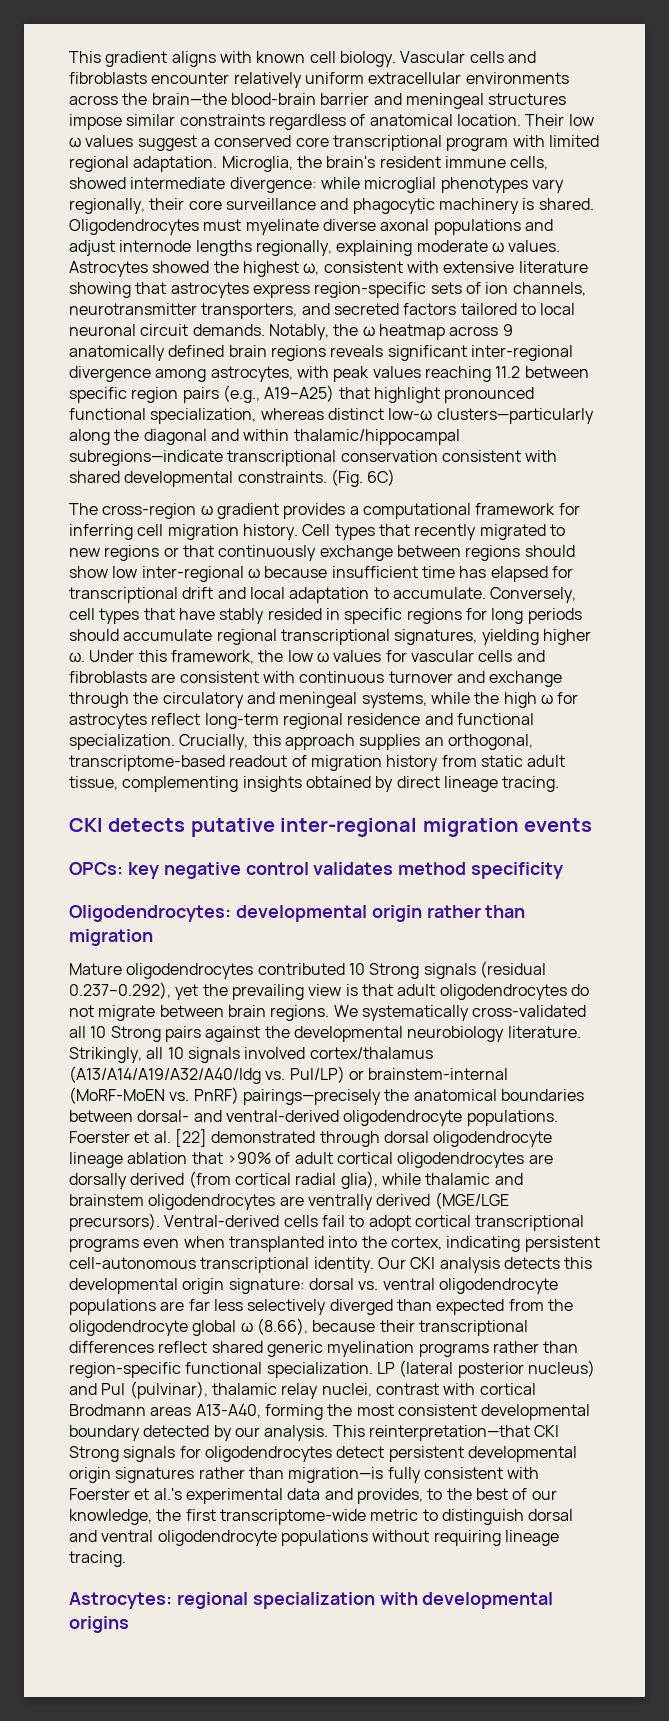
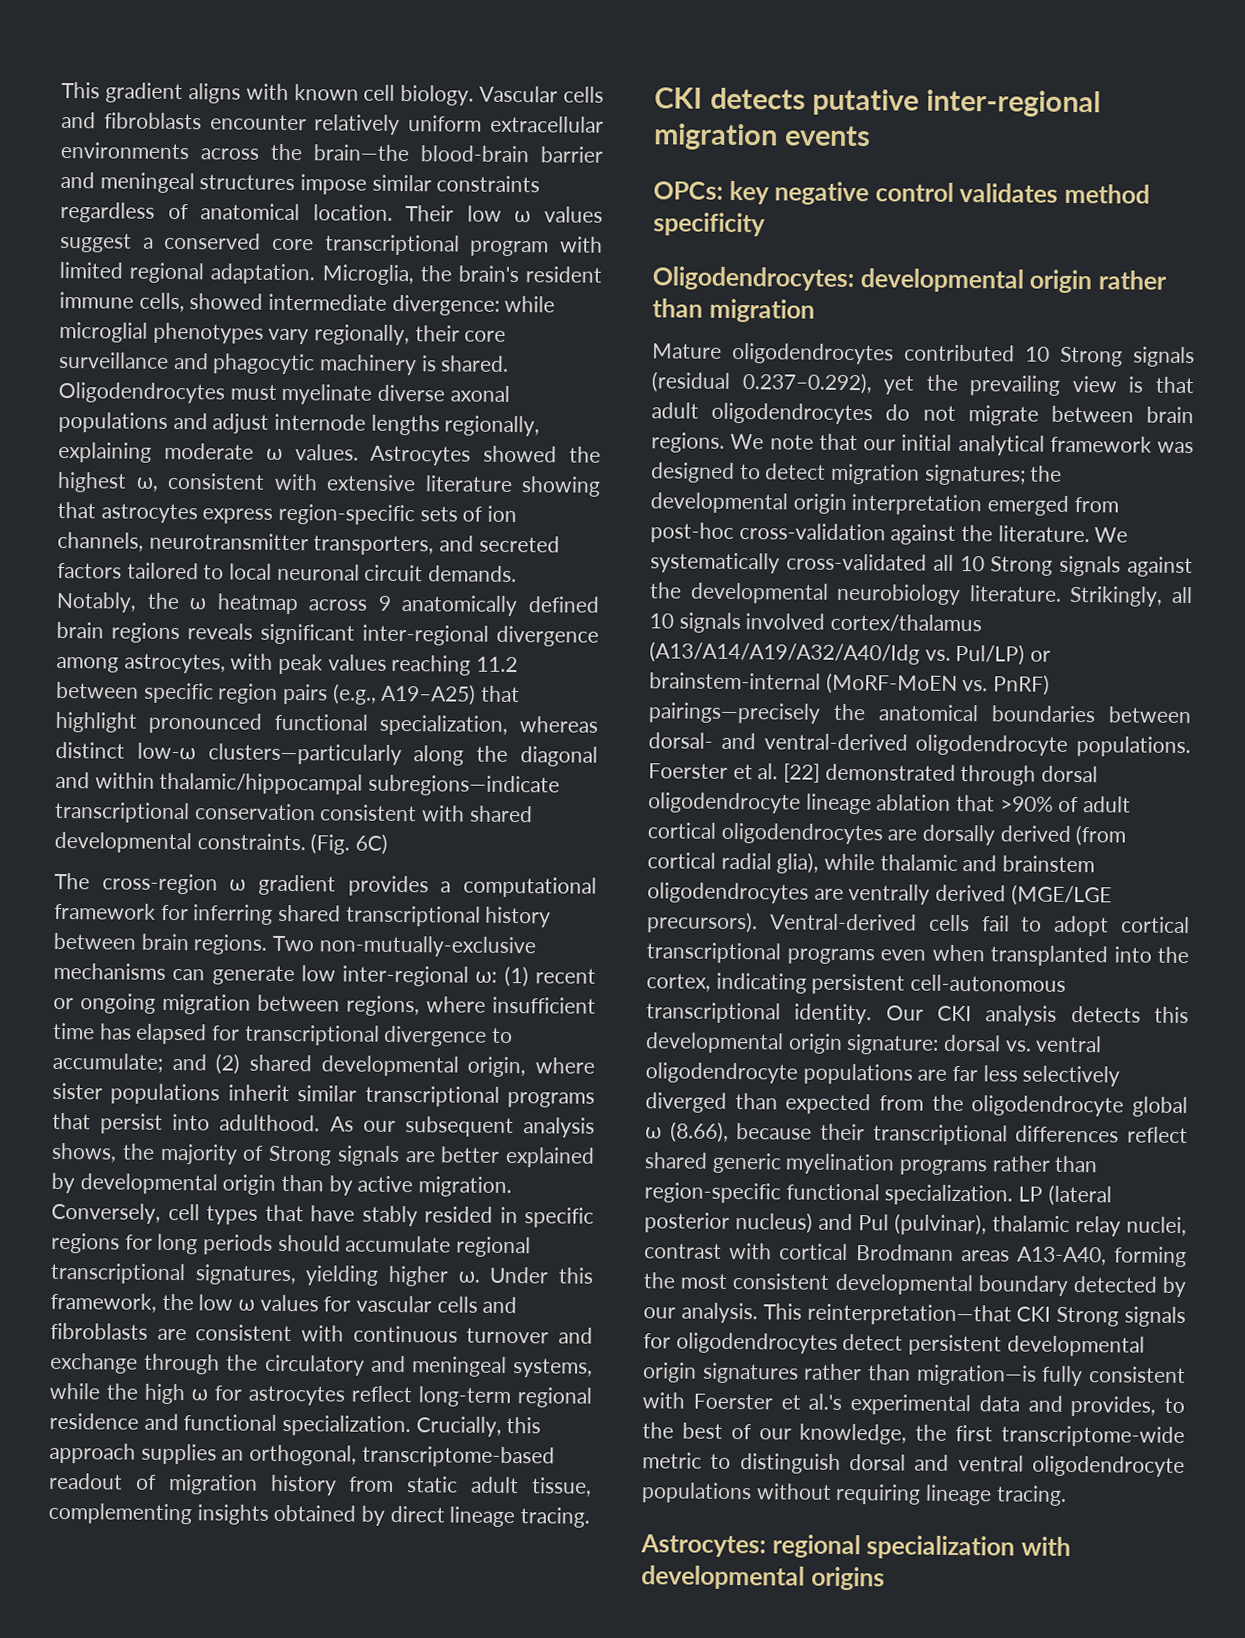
[137,524,565,540] [69,545,575,561] [69,566,328,582] cell migration history. Cell types that recently migrated to new regions or that continuously exchange between regions should show low inter-regional ω because -> [278,904,552,928] [53,932,536,958] [53,962,596,988] [53,993,486,1017] shared transcriptional history between brain regions. Two non-mutually-exclusive mechanisms can generate low inter-regional ω: (1) recent or ongoing migration between regions, where
[182,587,486,603] drift and local adaptation to accumulate. -> [383,1025,514,1047] [52,1052,595,1078] [52,1082,595,1108] [52,1112,596,1138] [51,1142,595,1168] [51,1172,513,1198] divergence to accumulate; and (2) shared developmental origin, where sister populations inherit similar transcriptional programs that persist into adulthood. As our subsequent analysis shows, the majority of Strong signals are better explained by developmental origin than by active migration.
(358, 1011) none -> [769,433,1194,456] [650,462,1063,486] [650,492,1119,516] [650,522,1129,545] note that our initial analytical framework was designed to detect migration signatures; the developmental origin interpretation emerged from post-hoc cross-validation against the literature. We
[164,1026,201,1042] pairs -> [1059,555,1122,577] signals

